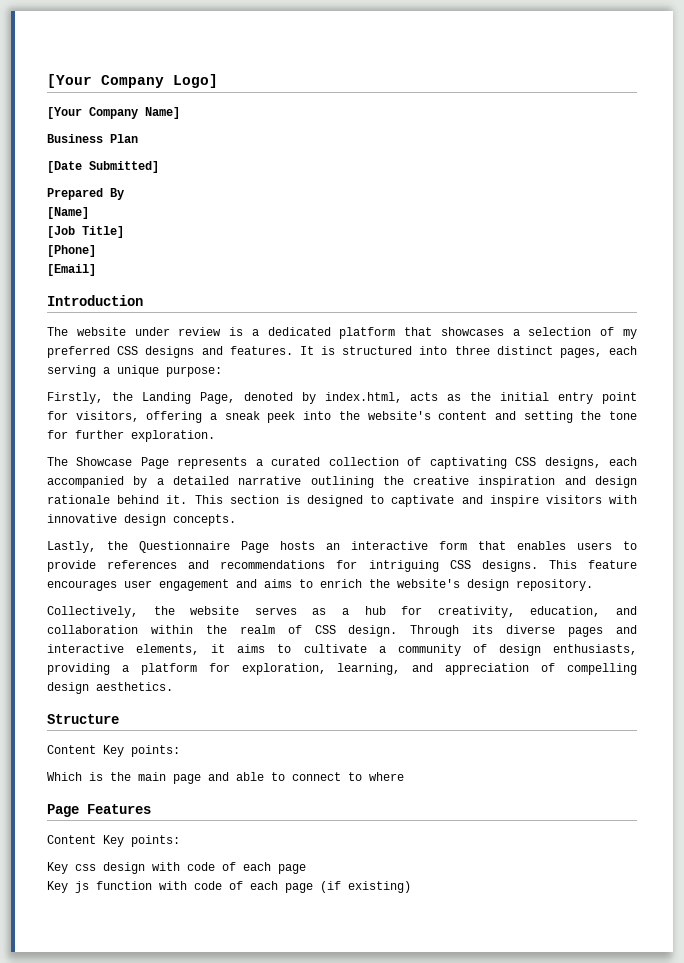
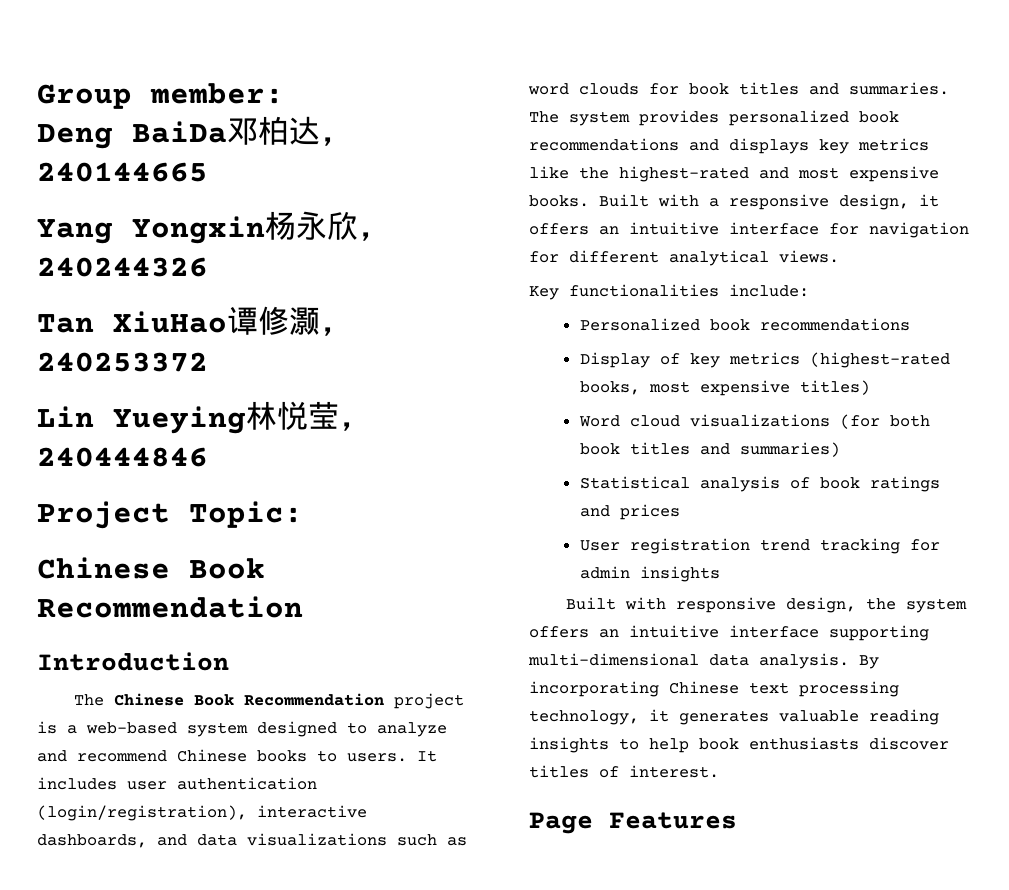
[47,74,218,88] [47,107,180,119] [47,134,138,143] [47,161,159,173] [47,188,124,200] [47,207,89,219] [47,226,124,238] [47,245,96,257] [47,264,96,276] [47,295,143,306] [47,327,637,339] [47,346,637,358] [47,365,222,377] [47,392,638,404] [47,411,637,423] [47,430,215,442] [47,457,637,469] [47,476,637,488] [47,495,638,507] [47,514,236,526] [47,541,637,553] [47,560,637,572] [47,579,593,591] [47,606,638,618] [47,625,638,637] [47,644,638,656] [47,663,638,675] [47,682,173,694] [47,714,119,724] [47,745,180,757] [47,772,404,784] [47,804,151,817] [47,835,180,847] [47,862,306,874] [47,881,411,893] [Your Company Logo] // [Your Company Name] // Business Plan // [Date Submitted] // Prepared By // [Name] // [Job Title] // [Phone] // [Email] // Introduction // The website under review is a dedicated platform that showcases a selection of my preferred CSS designs and features. It is structured into three distinct pages, each serving a unique purpose: // Firstly, the Landing Page, denoted by index.html, acts as the initial entry point for visitors, offering a sneak peek into the website's content and setting the tone for further exploration. // The Showcase Page represents a curated collection of captivating CSS designs, each accompanied by a detailed narrative outlining the creative inspiration and design rationale behind it. This section is designed to captivate and inspire visitors with innovative design concepts. // Lastly, the Questionnaire Page hosts an interactive form that enables users to provide references and recommendations for intriguing CSS designs. This feature encourages user engagement and aims to enrich the website's design repository. // Collectively, the website serves as a hub for creativity, education, and collaboration within the realm of CSS design. Through its diverse pages and interactive elements, it aims to cultivate a community of design enthusiasts, providing a platform for exploration, learning, and appreciation of compelling design aesthetics. // Structure // Content Key points: // Which is the main page and able to connect to where // Page Features // Content Key points: // Key css design with code of each page // Key js function with code of each page (if existing) -> [37,83,284,109] [37,116,351,149] [37,162,208,182] [37,211,389,244] [37,257,208,277] [37,306,351,336] [37,352,208,372] [37,401,370,434] [37,447,208,467] [37,501,303,529] [37,557,265,579] [37,596,303,618] [37,652,229,671] [74,693,465,709] [37,721,447,737] [37,749,437,762] [37,777,317,790] [37,805,367,821] [37,833,467,848] [528,82,949,95] [529,110,899,126] [529,138,929,154] [529,166,939,182] [529,194,939,210] [529,222,969,238] [529,250,839,266] [529,284,809,300] [579,318,910,331] [579,352,950,368] [579,380,870,396] [578,414,930,429] [579,442,840,457] [579,476,940,492] [579,504,680,520] [579,538,940,554] [579,566,720,582] [566,597,968,613] [529,625,929,641] [528,653,879,669] [529,681,899,697] [529,709,939,725] [529,737,949,753] [529,765,719,778] [529,812,737,834] Group member: // Deng BaiDa邓柏达，240144665 // Yang Yongxin杨永欣，240244326 // Tan XiuHao谭修灏，240253372 // Lin Yueying林悦莹，240444846 // Project Topic: // Chinese Book Recommendation // Introduction // The Chinese Book Recommendation project is a web-based system designed to analyze and recommend Chinese books to users. It includes user authentication (login/registration), interactive dashboards, and data visualizations such as word clouds for book titles and summaries. The system provides personalized book recommendations and displays key metrics like the highest-rated and most expensive books. Built with a responsive design, it offers an intuitive interface for navigation for different analytical views. // Key functionalities include: // Personalized book recommendations // Display of key metrics (highest-rated books, most expensive titles) // Word cloud visualizations (for both book titles and summaries) // Statistical analysis of book ratings and prices // User registration trend tracking for admin insights // Built with responsive design, the system offers an intuitive interface supporting multi-dimensional data analysis. By incorporating Chinese text processing technology, it generates valuable reading insights to help book enthusiasts discover titles of interest. // Page Features

